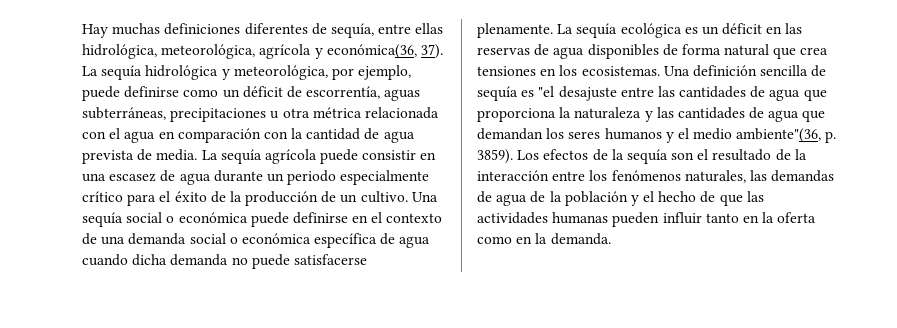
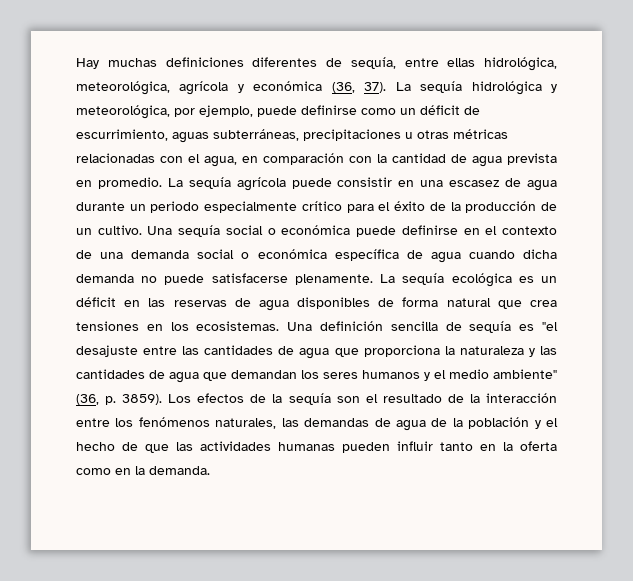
[326,44,417,59] económica(36, -> [253,81,355,93] económica (36,
[306,86,381,99] escorrentía, -> [76,129,168,141] escurrimiento,
[282,107,439,119] otra métrica relacionada -> [417,129,508,139] [76,153,155,163] otras métricas relacionadas
[124,131,156,143] agua -> [204,156,237,167] agua,
[137,149,198,161] de media. -> [76,177,162,189] en promedio.
[736,128,822,143] ambiente"(36, -> [493,369,557,379] [76,394,99,405] ambiente" (36,

